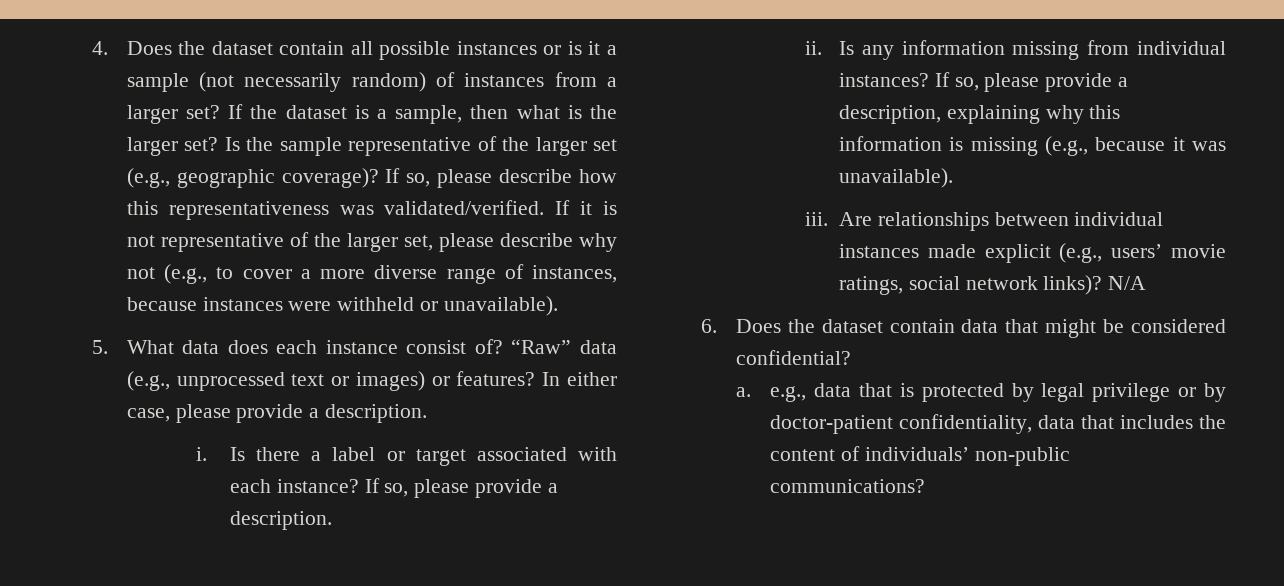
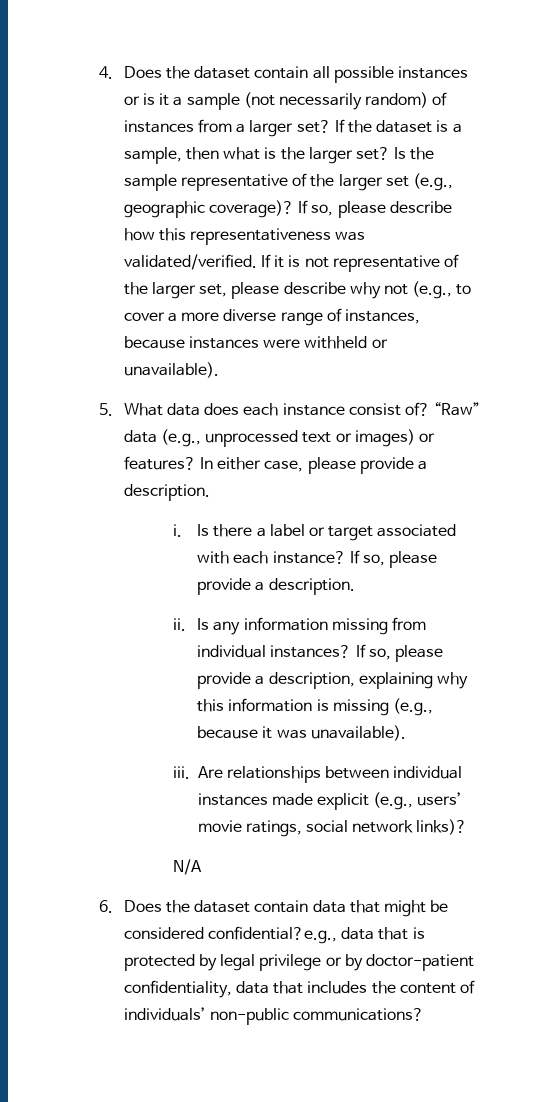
(1103, 285) none -> (468, 827) //
[735,350,851,365] [735,386,807,402] confidential? // a. e.g., -> [208,926,338,944] confidential?e.g.,

